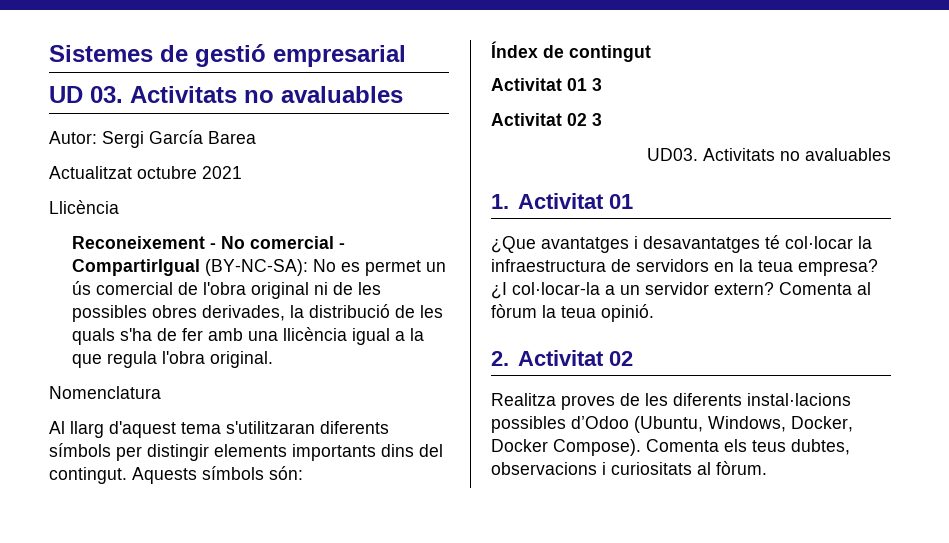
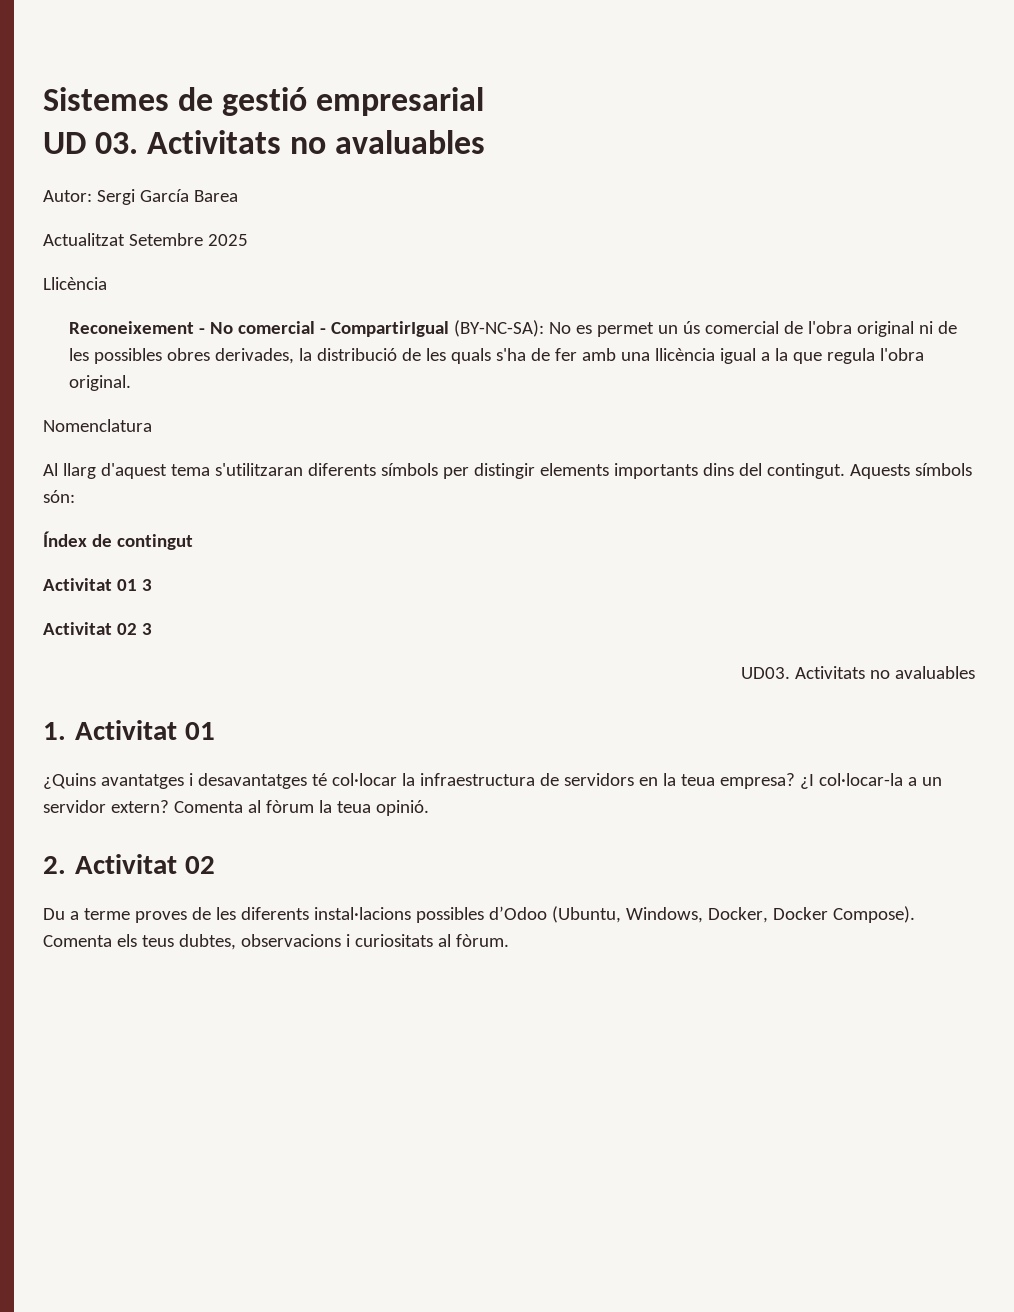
[137,166,242,179] octubre 2021 -> [128,233,248,246] Setembre 2025
[491,236,536,253] ¿Que -> [43,773,96,789] ¿Quins
[491,393,556,406] Realitza -> [43,908,130,920] Du a terme

